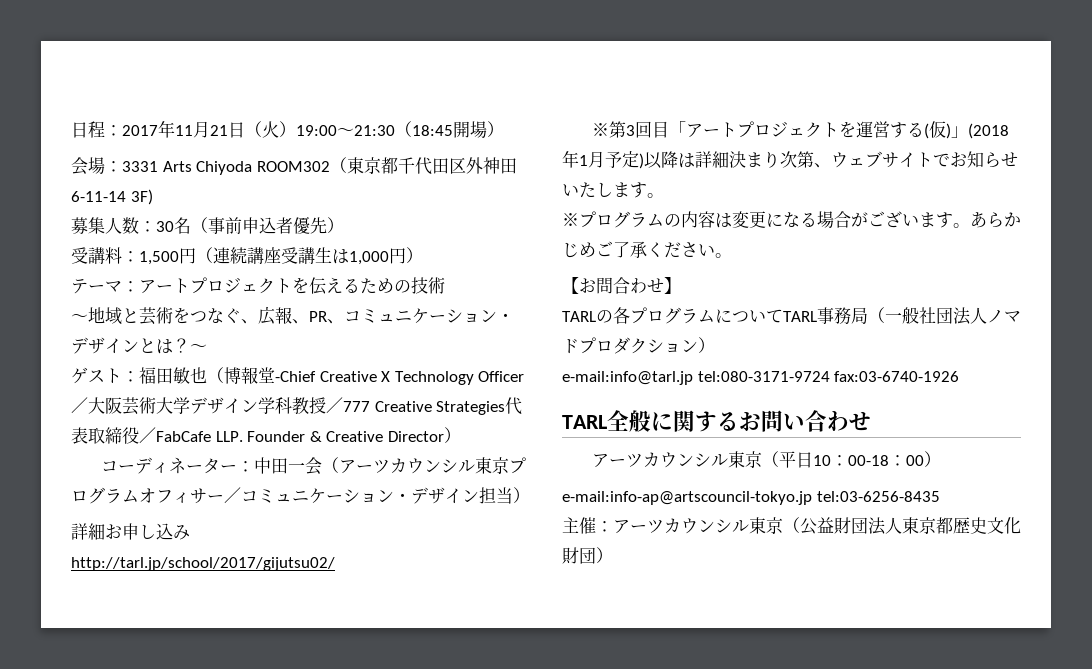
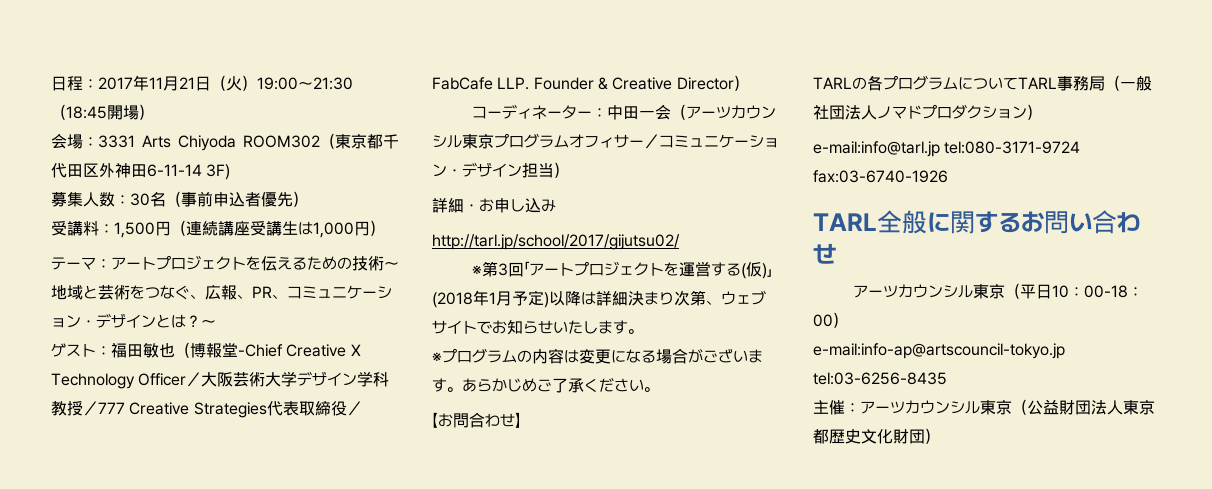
(445, 285) // -> (384, 263) none
(105, 531) none -> [464,204,479,211] ・
[651,121,669,138] 目 -> (525, 269) none

